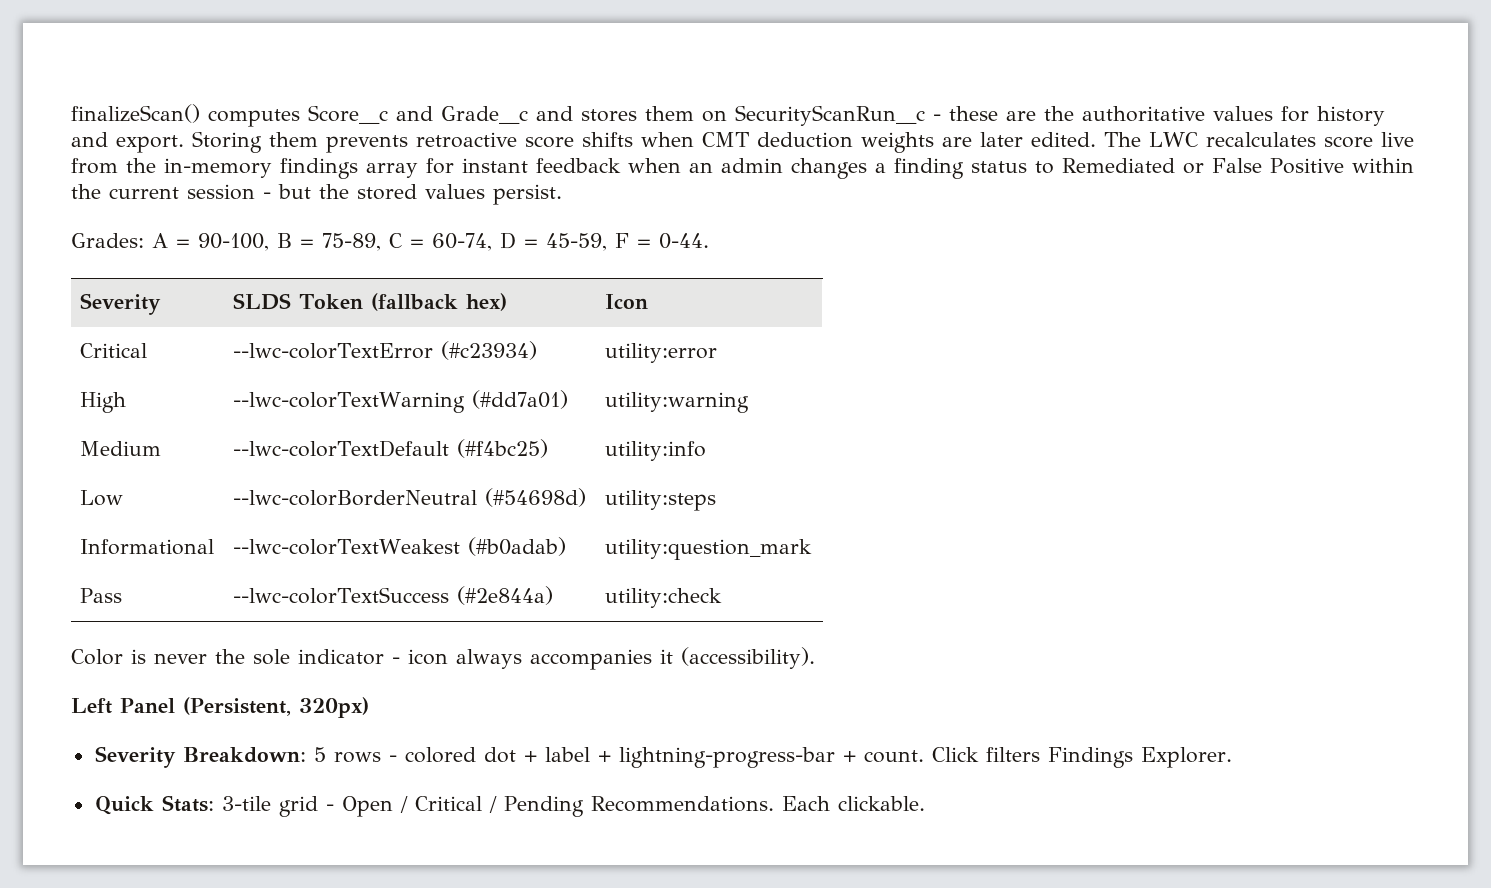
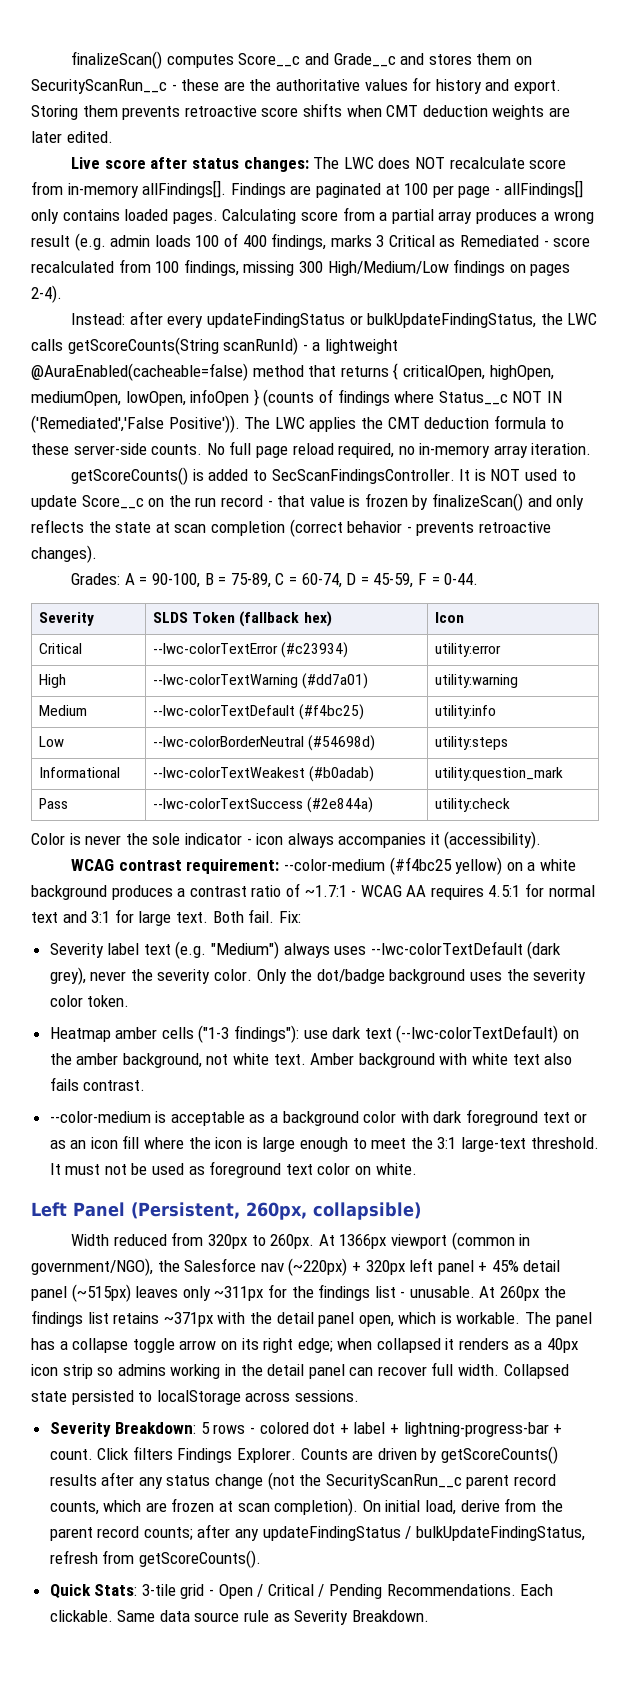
[1104,132,1414,148] [71,158,1414,179] [71,184,562,205] The LWC recalculates score live from the in-memory findings array for instant feedback when an admin changes a finding status to Remediated or False Positive within the current session - but the stored values persist. -> [71,157,567,172] [31,180,584,198] [31,207,595,224] [31,233,591,251] [31,259,571,276] [31,285,62,303] [71,311,598,328] [31,337,398,355] [31,363,554,381] [31,389,562,407] [31,415,565,433] [31,441,592,458] [71,467,576,485] [31,493,585,511] [31,519,551,537] [31,545,97,563] // Live score after status changes: The LWC does NOT recalculate score from in-memory allFindings[]. Findings are paginated at 100 per page - allFindings[] only contains loaded pages. Calculating score from a partial array produces a wrong result (e.g. admin loads 100 of 400 findings, marks 3 Critical as Remediated - score recalculated from 100 findings, missing 300 High/Medium/Low findings on pages 2-4). // Instead: after every updateFindingStatus or bulkUpdateFindingStatus, the LWC calls getScoreCounts(String scanRunId) - a lightweight @AuraEnabled(cacheable=false) method that returns { criticalOpen, highOpen, mediumOpen, lowOpen, infoOpen } (counts of findings where Status__c NOT IN ('Remediated','False Positive')). The LWC applies the CMT deduction formula to these server-side counts. No full page reload required, no in-memory array iteration. // getScoreCounts() is added to SecScanFindingsController. It is NOT used to update Score__c on the run record - that value is frozen by finalizeScan() and only reflects the state at scan completion (correct behavior - prevents retroactive changes).
[71,697,369,718] Left Panel (Persistent, 320px) -> [71,857,576,875] [31,883,595,900] [31,909,301,926] [49,941,562,959] [49,967,587,985] [49,995,130,1007] [49,1025,580,1043] [49,1053,573,1068] [49,1077,146,1091] [49,1109,588,1126] [49,1135,599,1152] [49,1161,417,1178] [31,1202,421,1220] [71,1232,531,1250] [31,1258,561,1276] [31,1284,566,1302] [31,1310,592,1327] [31,1338,578,1353] [31,1362,569,1379] [31,1390,359,1405] WCAG contrast requirement: --color-medium (#f4bc25 yellow) on a white background produces a contrast ratio of ~1.7:1 - WCAG AA requires 4.5:1 for normal text and 3:1 for large text. Both fail. Fix: // Severity label text (e.g. "Medium") always uses --lwc-colorTextDefault (dark grey), never the severity color. Only the dot/badge background uses the severity color token. // Heatmap amber cells ("1-3 findings"): use dark text (--lwc-colorTextDefault) on the amber background, not white text. Amber background with white text also fails contrast. // --color-medium is acceptable as a background color with dark foreground text or as an icon fill where the icon is large enough to meet the 3:1 large-text threshold. It must not be used as foreground text color on white. // Left Panel (Persistent, 260px, collapsible) // Width reduced from 320px to 260px. At 1366px viewport (common in government/NGO), the Salesforce nav (~220px) + 320px left panel + 45% detail panel (~515px) leaves only ~311px for the findings list - unusable. At 260px the findings list retains ~371px with the detail panel open, which is workable. The panel has a collapse toggle arrow on its right edge; when collapsed it renders as a 40px icon strip so admins working in the detail panel can recover full width. Collapsed state persisted to localStorage across sessions.
(1232, 757) none -> [300,1446,559,1464] [49,1472,557,1490] [49,1498,563,1516] [49,1524,585,1541] [49,1550,261,1568] Counts are driven by getScoreCounts() results after any status change (not the SecurityScanRun__c parent record counts, which are frozen at scan completion). On initial load, derive from the parent record counts; after any updateFindingStatus / bulkUpdateFindingStatus, refresh from getScoreCounts().
(925, 803) none -> [117,1610,429,1625] Same data source rule as Severity Breakdown.

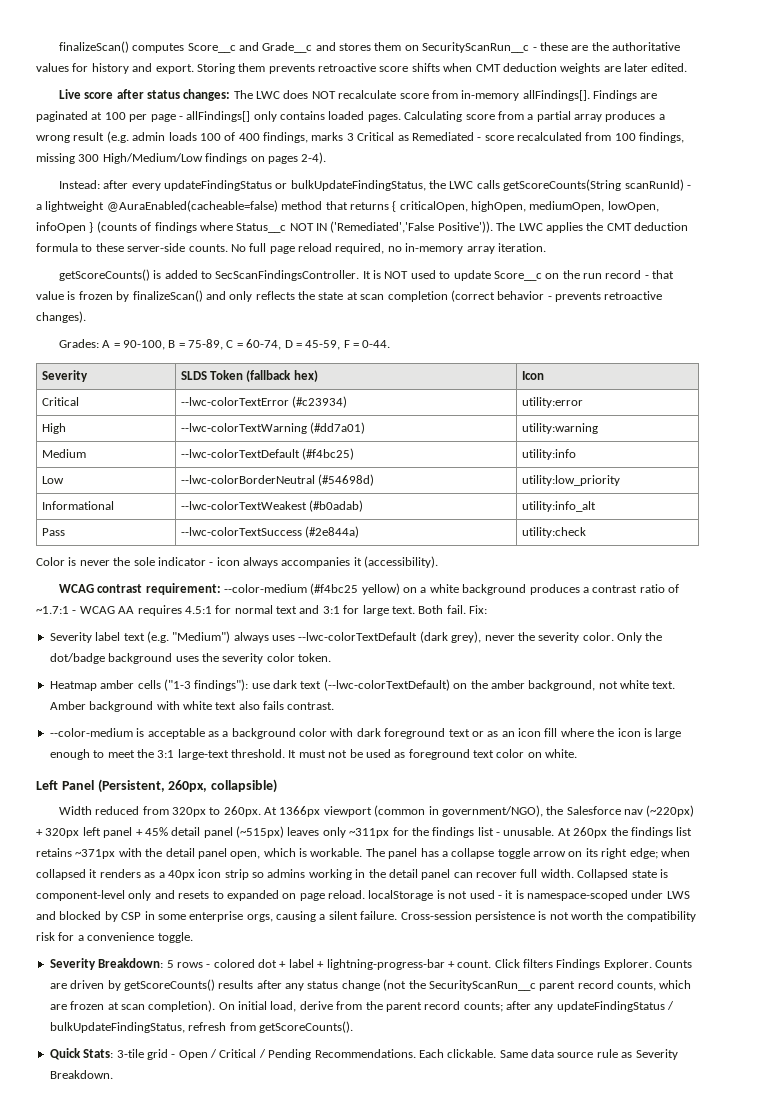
[435,736,509,750] utility:steps -> [521,475,620,486] utility:low_priority
[435,767,564,781] utility:question_mark -> [521,501,596,512] utility:info_alt
[71,1390,359,1405] persisted to localStorage across sessions. -> [659,869,668,878] [36,890,690,901] [36,911,696,922] [36,932,193,943] is component-level only and resets to expanded on page reload. localStorage is not used - it is namespace-scoped under LWS and blocked by CSP in some enterprise orgs, causing a silent failure. Cross-session persistence is not worth the compatibility risk for a convenience toggle.

